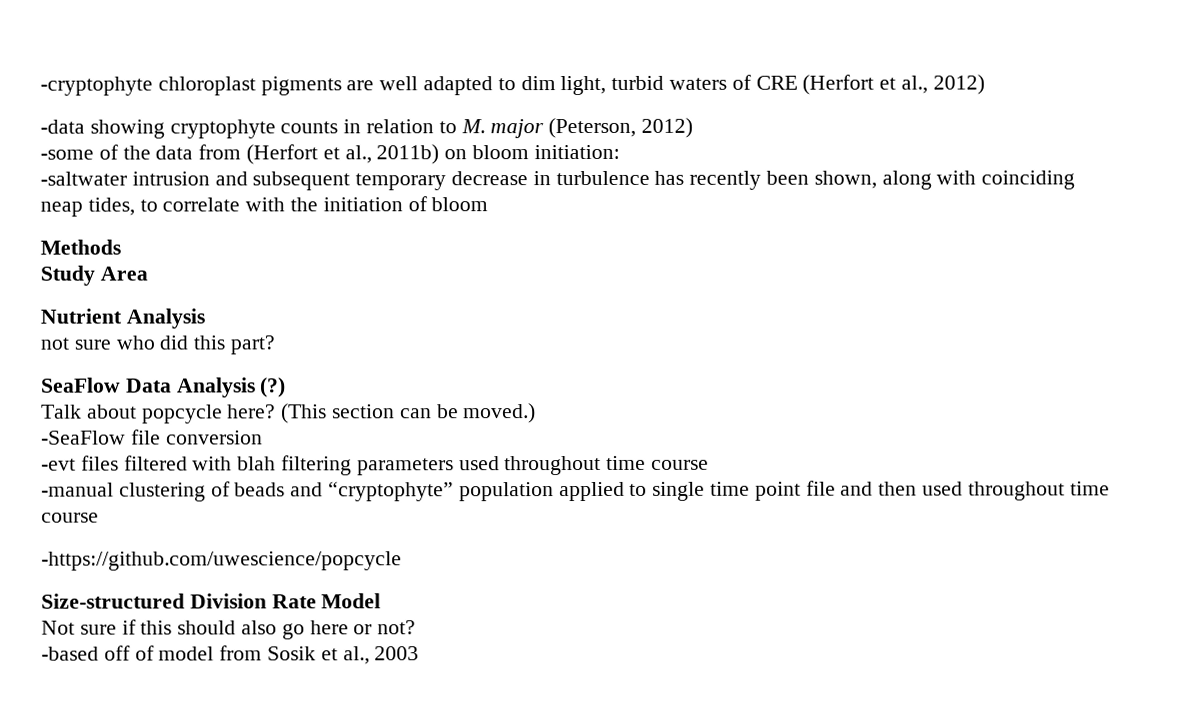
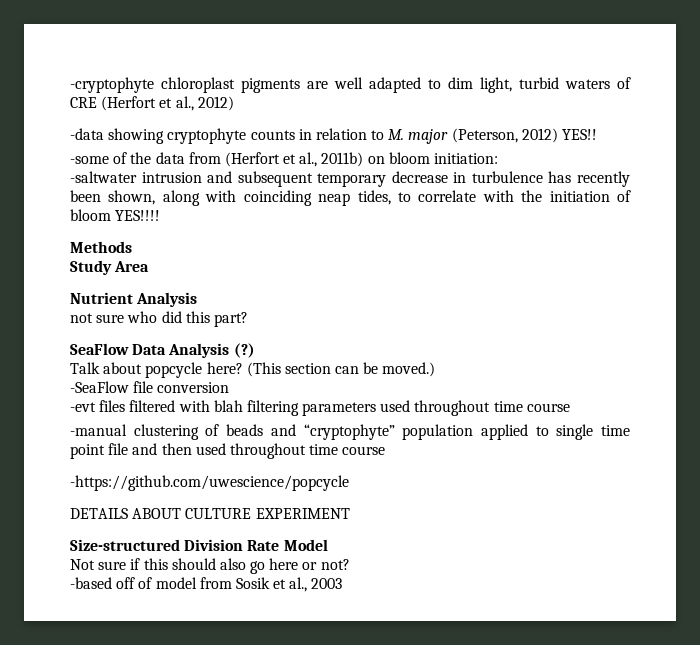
(694, 127) none -> [562,129,598,140] YES!!
(489, 204) none -> [115,210,161,221] YES!!!!
(402, 561) none -> [70,508,350,519] // DETAILS ABOUT CULTURE EXPERIMENT

